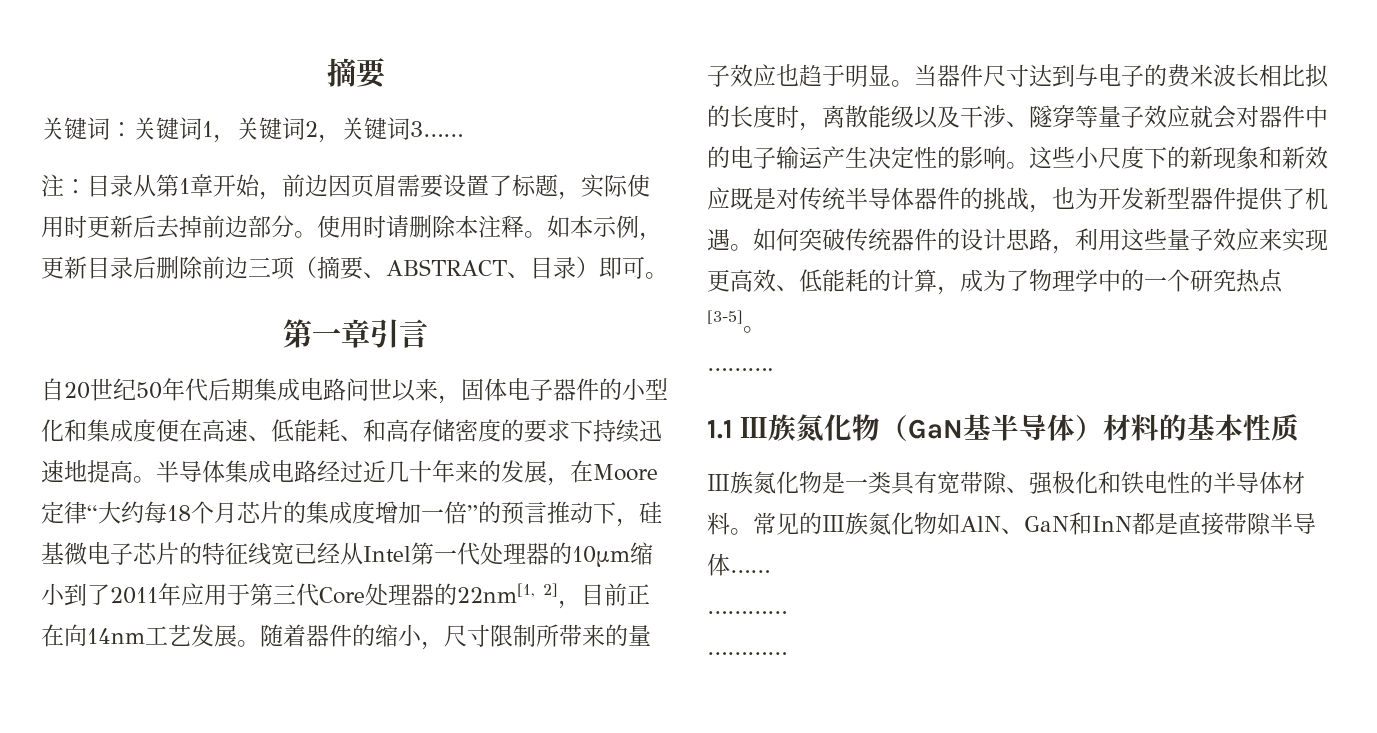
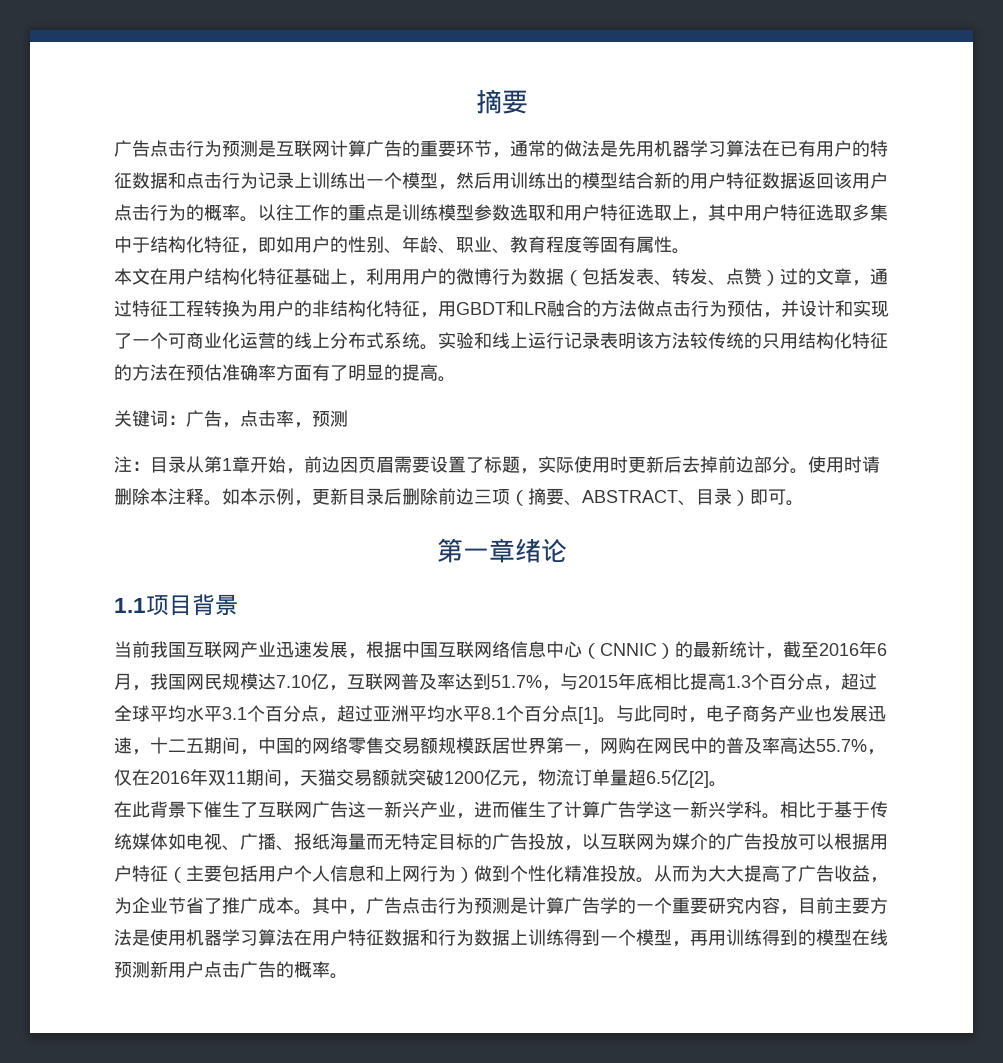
[41,117,463,143] 关键词：关键词1，关键词2，关键词3…… -> [114,140,888,158] [114,172,888,190] [114,204,888,222] [114,236,690,254] [114,268,888,286] [114,300,889,318] [114,332,888,350] [114,364,456,382] [114,410,348,428] 广告点击行为预测是互联网计算广告的重要环节，通常的做法是先用机器学习算法在已有用户的特征数据和点击行为记录上训练出一个模型，然后用训练出的模型结合新的用户特征数据返回该用户点击行为的概率。以往工作的重点是训练模型参数选取和用户特征选取上，其中用户特征选取多集中于结构化特征，即如用户的性别、年龄、职业、教育程度等固有属性。 // 本文在用户结构化特征基础上，利用用户的微博行为数据（包括发表、转发、点赞）过的文章，通过特征工程转换为用户的非结构化特征，用GBDT和LR融合的方法做点击行为预估，并设计和实现了一个可商业化运营的线上分布式系统。实验和线上运行记录表明该方法较传统的只用结构化特征的方法在预估准确率方面有了明显的提高。 // 关键词：广告，点击率，预测
[370,319,428,348] [41,378,668,404] [41,419,662,443] [41,460,658,486] [41,501,662,527] [41,542,653,567] [41,583,558,606] [558,583,650,609] [41,624,651,650] [707,64,1329,88] [707,105,1328,131] [707,146,1328,169] [707,187,1328,213] [707,228,1328,254] [707,269,1283,295] [707,310,743,324] [743,326,766,333] [707,368,774,371] [707,414,1300,442] [707,471,1305,495] [707,512,1316,535] [707,553,770,576] [707,611,787,614] [707,652,787,655] 引言 // 自20世纪50年代后期集成电路问世以来，固体电子器件的小型化和集成度便在高速、低能耗、和高存储密度的要求下持续迅速地提高。半导体集成电路经过近几十年来的发展，在Moore定律“大约每18个月芯片的集成度增加一倍”的预言推动下，硅基微电子芯片的特征线宽已经从Intel第一代处理器的10μm缩小到了2011年应用于第三代Core处理器的22nm[1, 2]，目前正在向14nm工艺发展。随着器件的缩小，尺寸限制所带来的量子效应也趋于明显。当器件尺寸达到与电子的费米波长相比拟的长度时，离散能级以及干涉、隧穿等量子效应就会对器件中的电子输运产生决定性的影响。这些小尺度下的新现象和新效应既是对传统半导体器件的挑战，也为开发新型器件提供了机遇。如何突破传统器件的设计思路，利用这些量子效应来实现更高效、低能耗的计算，成为了物理学中的一个研究热点[3-5]。 // ………. // 1.1 Ⅲ族氮化物（GaN基半导体）材料的基本性质 // Ⅲ族氮化物是一类具有宽带隙、强极化和铁电性的半导体材料。常见的Ⅲ族氮化物如AlN、GaN和InN都是直接带隙半导体…… // ………… // ………… -> [514,538,567,563] [114,594,238,616] [114,641,887,659] [114,673,877,691] [114,705,886,724] [114,737,885,755] [114,769,727,788] [114,801,888,819] [114,833,888,851] [114,865,888,883] [114,897,888,915] [114,929,888,947] [114,961,348,979] 绪论 // 1.1项目背景 // 当前我国互联网产业迅速发展，根据中国互联网络信息中心（CNNIC）的最新统计，截至2016年6月，我国网民规模达7.10亿，互联网普及率达到51.7%，与2015年底相比提高1.3个百分点，超过全球平均水平3.1个百分点，超过亚洲平均水平8.1个百分点[1]。与此同时，电子商务产业也发展迅速，十二五期间，中国的网络零售交易额规模跃居世界第一，网购在网民中的普及率高达55.7%，仅在2016年双11期间，天猫交易额就突破1200亿元，物流订单量超6.5亿[2]。 // 在此背景下催生了互联网广告这一新兴产业，进而催生了计算广告学这一新兴学科。相比于基于传统媒体如电视、广播、报纸海量而无特定目标的广告投放，以互联网为媒介的广告投放可以根据用户特征（主要包括用户个人信息和上网行为）做到个性化精准投放。从而为大大提高了广告收益，为企业节省了推广成本。其中，广告点击行为预测是计算广告学的一个重要研究内容，目前主要方法是使用机器学习算法在用户特征数据和行为数据上训练得到一个模型，再用训练得到的模型在线预测新用户点击广告的概率。

